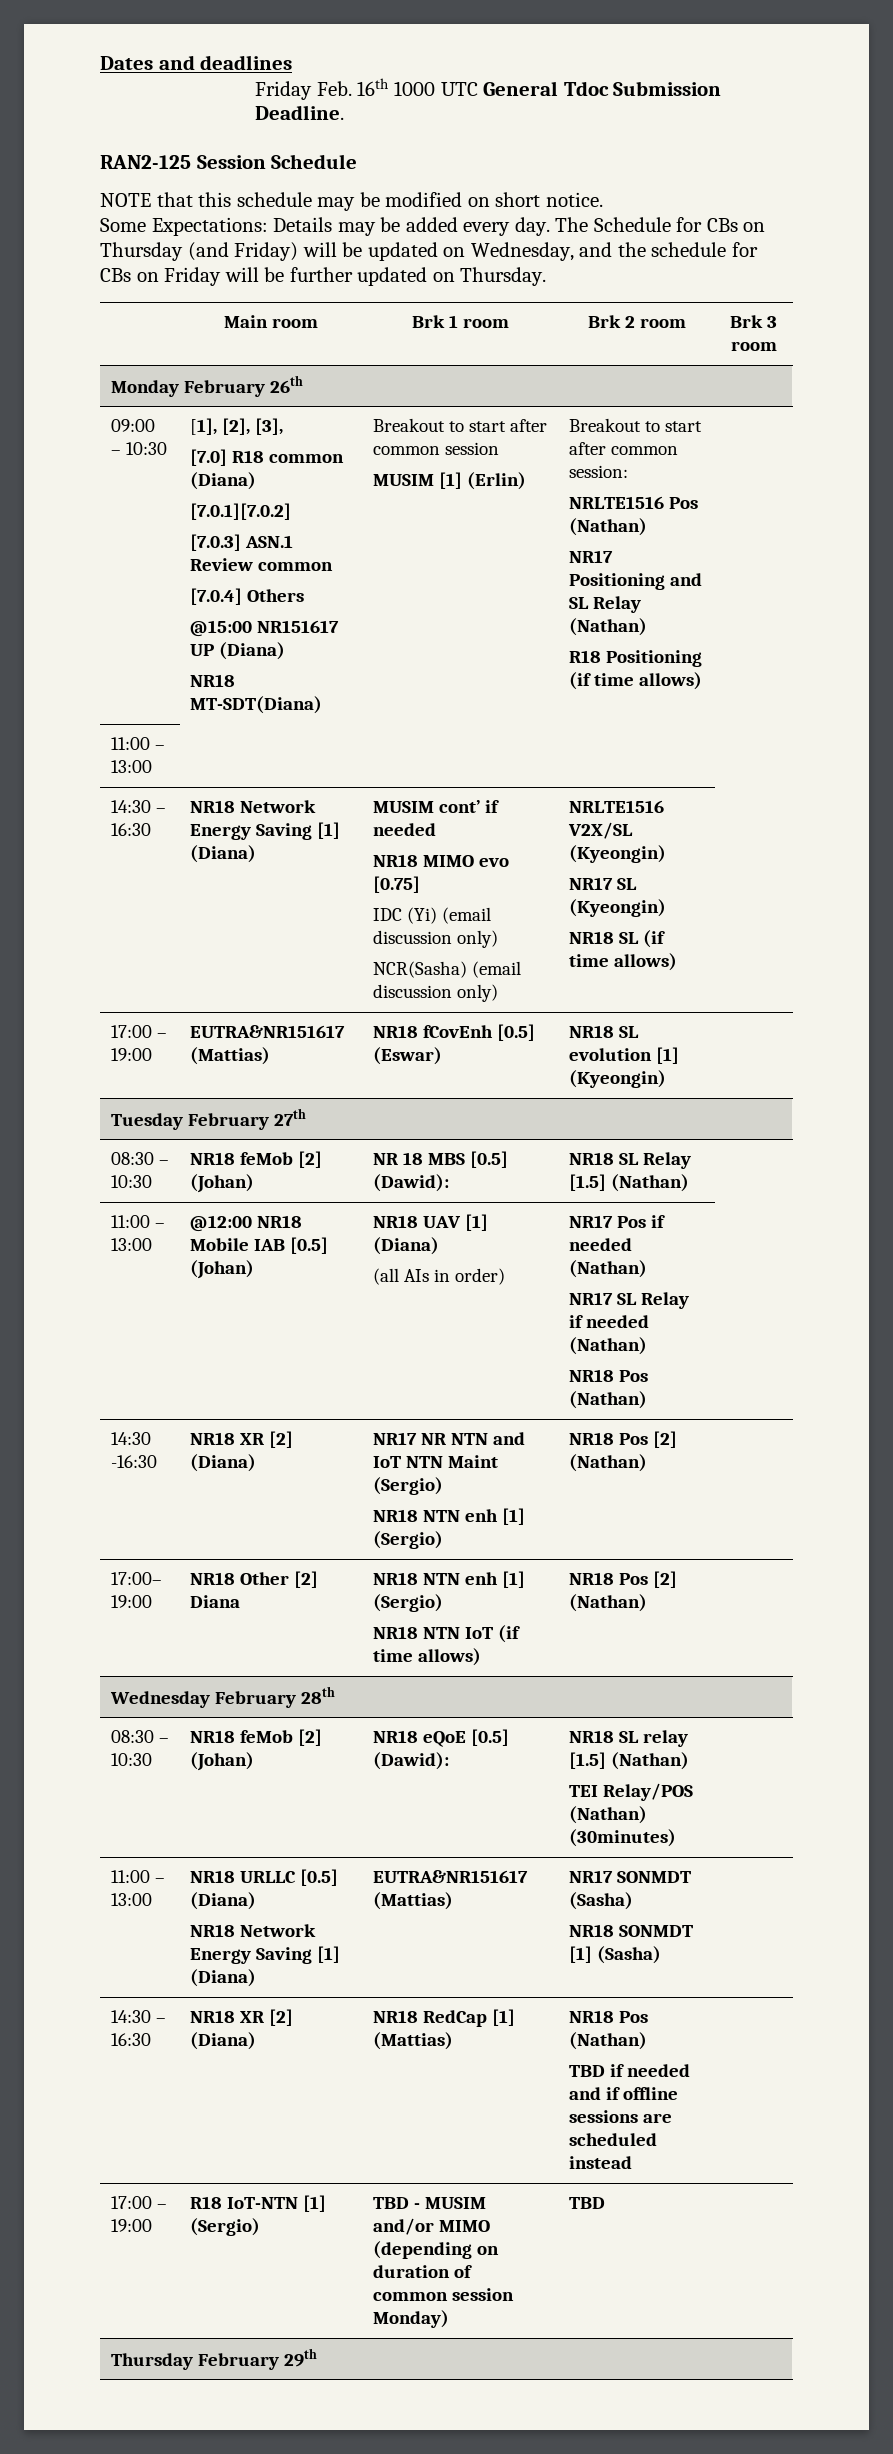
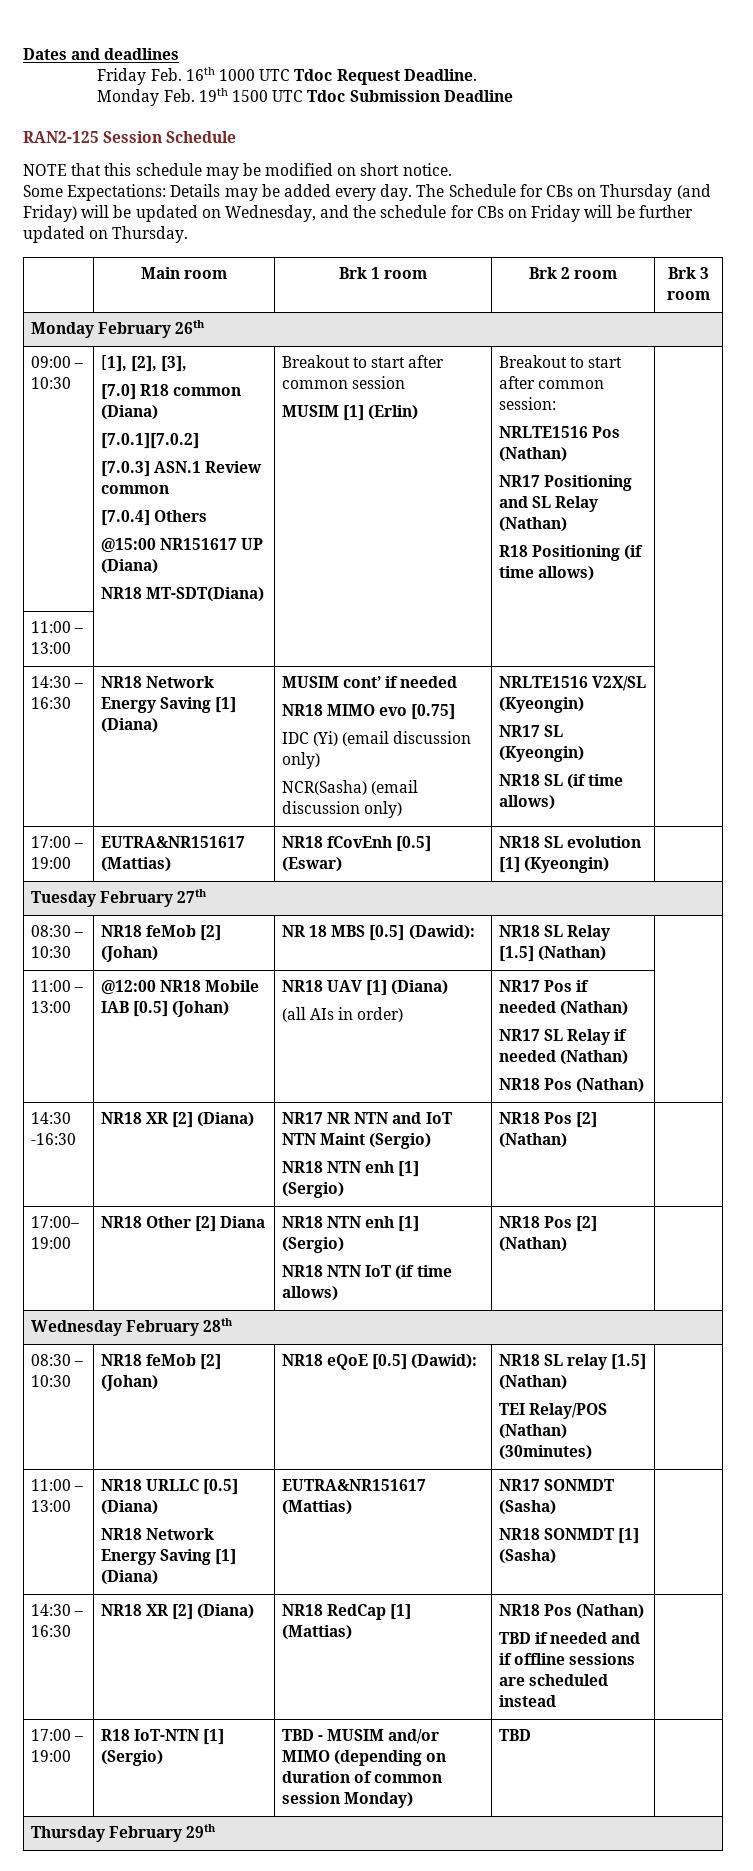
[483,81,559,96] General -> [294,69,477,85] [97,88,304,106] Tdoc Request Deadline. // Monday Feb. 19th 1500 UTC
[255,105,345,120] Deadline. -> [443,90,513,102] Deadline

